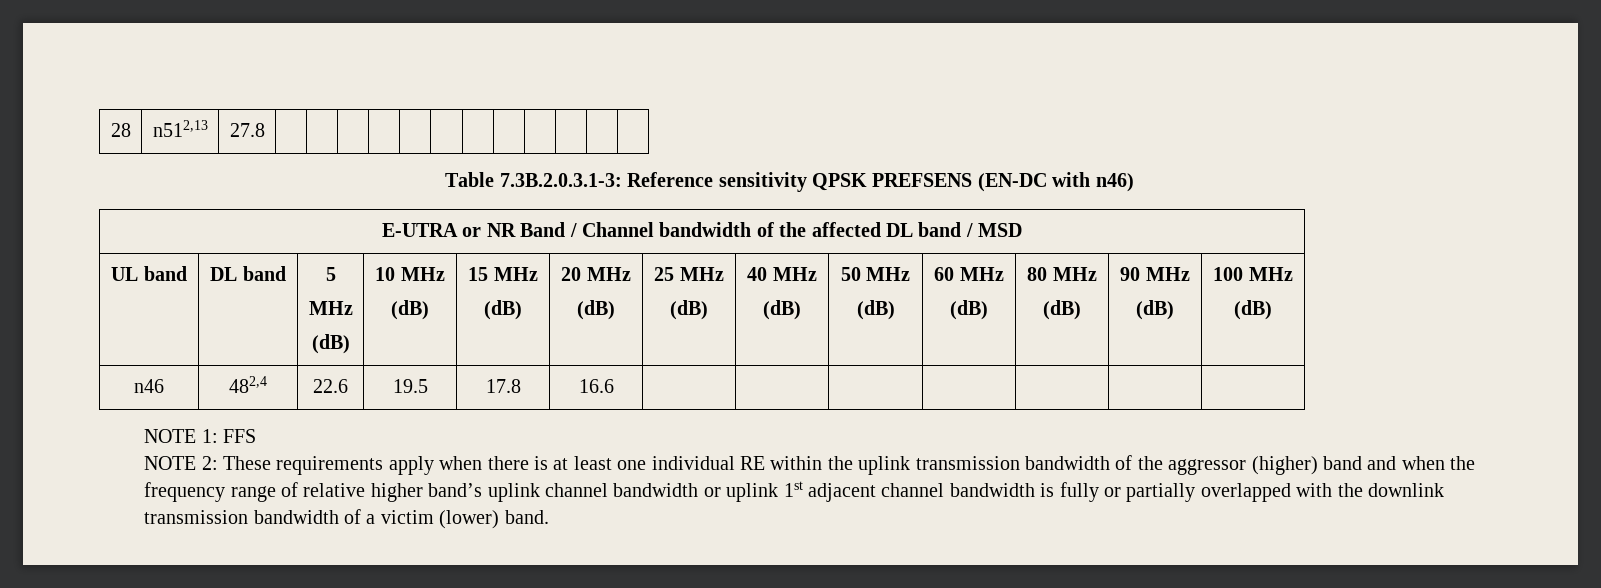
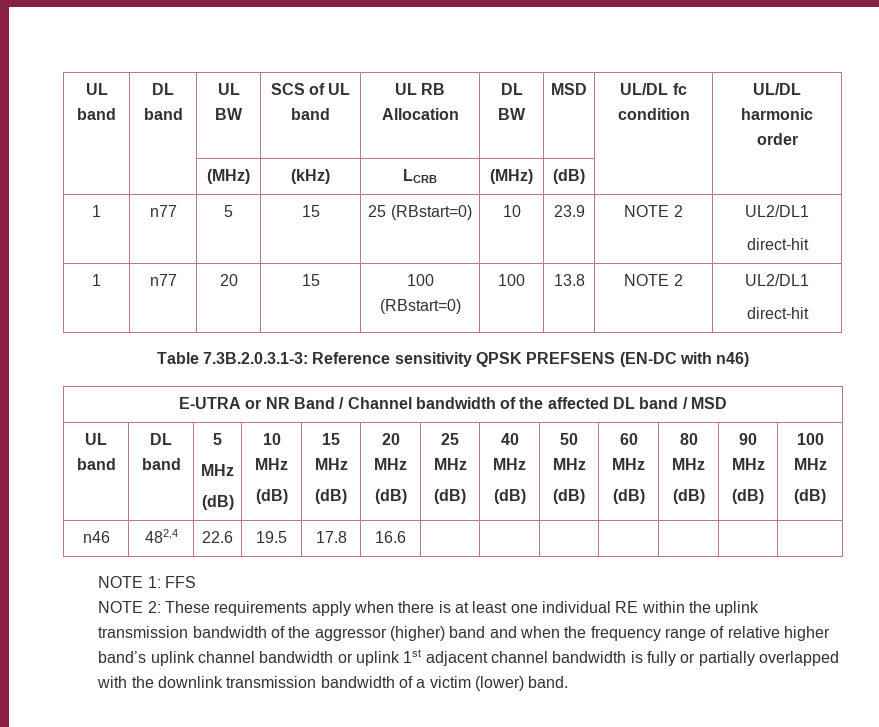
[110,123,131,137] [152,120,208,137] [229,123,265,137] 28 | n512,13 | 27.8 | | | | | | | | | | | | -> [85,83,108,95] [77,108,116,120] [152,83,174,95] [143,108,183,120] [217,83,240,95] [215,108,243,120] [270,83,351,95] [291,108,330,120] [394,83,446,95] [381,108,459,120] [500,83,523,95] [498,108,526,120] [551,83,587,95] [620,83,687,95] [617,108,690,120] [753,83,801,95] [741,108,813,120] [756,133,798,145] [207,169,250,184] [291,169,330,184] [403,169,437,183] [490,169,533,184] [553,169,585,184] [92,205,101,217] [149,205,177,217] [224,205,233,217] [301,205,320,217] [368,205,472,220] [502,205,521,217] [553,205,585,217] [624,205,683,217] [745,205,809,217] [746,238,809,250] [92,274,101,286] [149,274,177,286] [219,274,238,286] [301,274,320,286] [406,274,434,286] [379,299,461,314] [498,274,525,286] [553,274,585,286] [624,274,683,286] [745,274,809,286] [746,307,809,319] UL band | DL band | UL BW | SCS of UL band | UL RB Allocation | DL BW | MSD | UL/DL fc condition | UL/DL harmonic order // | | (MHz) | (kHz) | LCRB | (MHz) | (dB) | | // 1 | n77 | 5 | 15 | 25 (RBstart=0) | 10 | 23.9 | NOTE 2 | UL2/DL1 // direct-hit // 1 | n77 | 20 | 15 | 100 (RBstart=0) | 100 | 13.8 | NOTE 2 | UL2/DL1 // direct-hit

